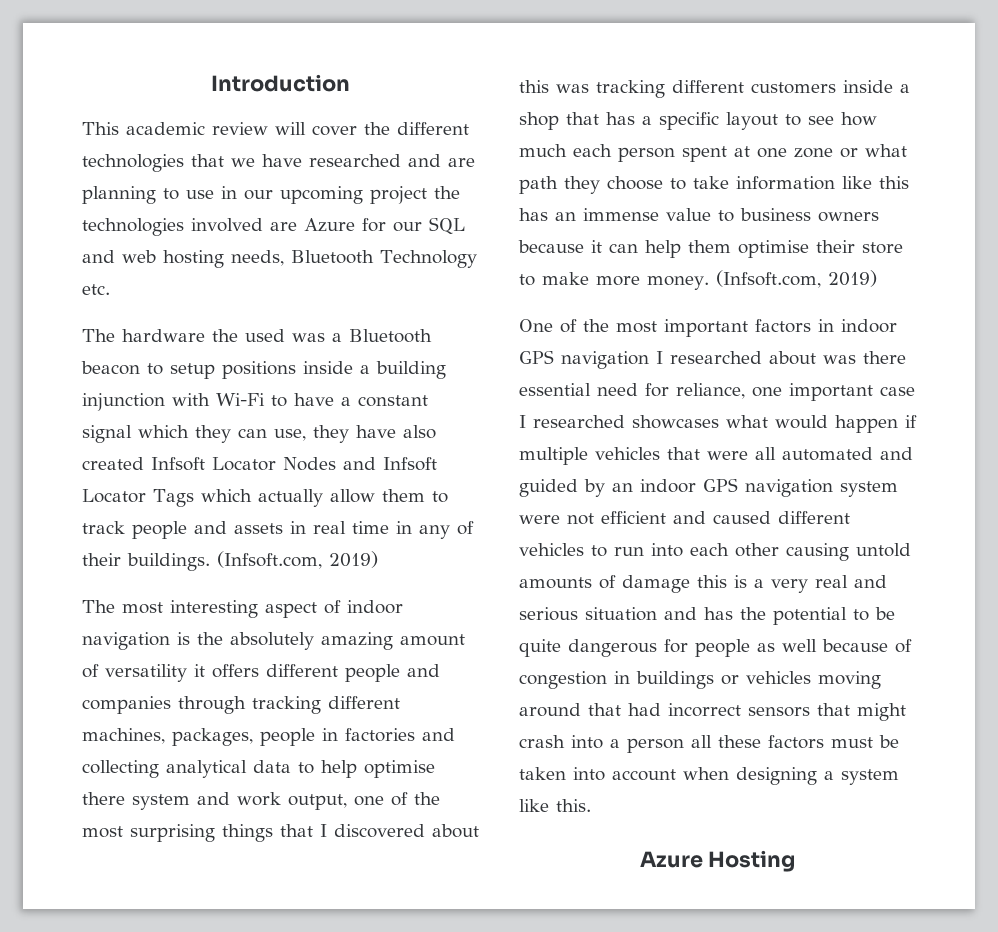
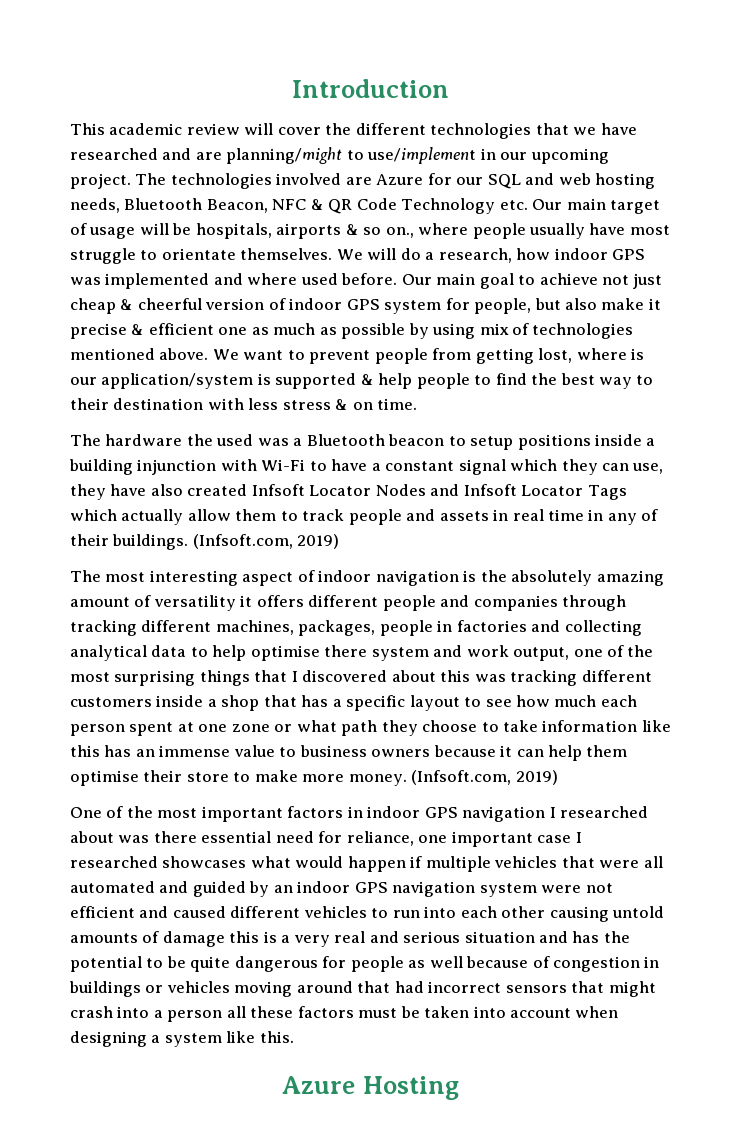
[82,186,214,204] planning to use -> [226,147,477,164] planning/might to use/implement
[370,186,460,204] project the -> [70,173,167,189] project. The
[380,250,477,268] [82,284,110,295] Technology etc. -> [206,198,660,214] [70,223,670,239] [70,248,646,264] [70,273,663,289] [70,298,661,314] [70,323,634,339] [70,348,645,364] [70,373,654,389] [70,398,418,410] Beacon, NFC & QR Code Technology etc. Our main target of usage will be hospitals, airports & so on., where people usually have most struggle to orientate themselves. We will do a research, how indoor GPS was implemented and where used before. Our main goal to achieve not just cheap & cheerful version of indoor GPS system for people, but also make it precise & efficient one as much as possible by using mix of technologies mentioned above. We want to prevent people from getting lost, where is our application/system is supported & help people to find the best way to their destination with less stress & on time.

